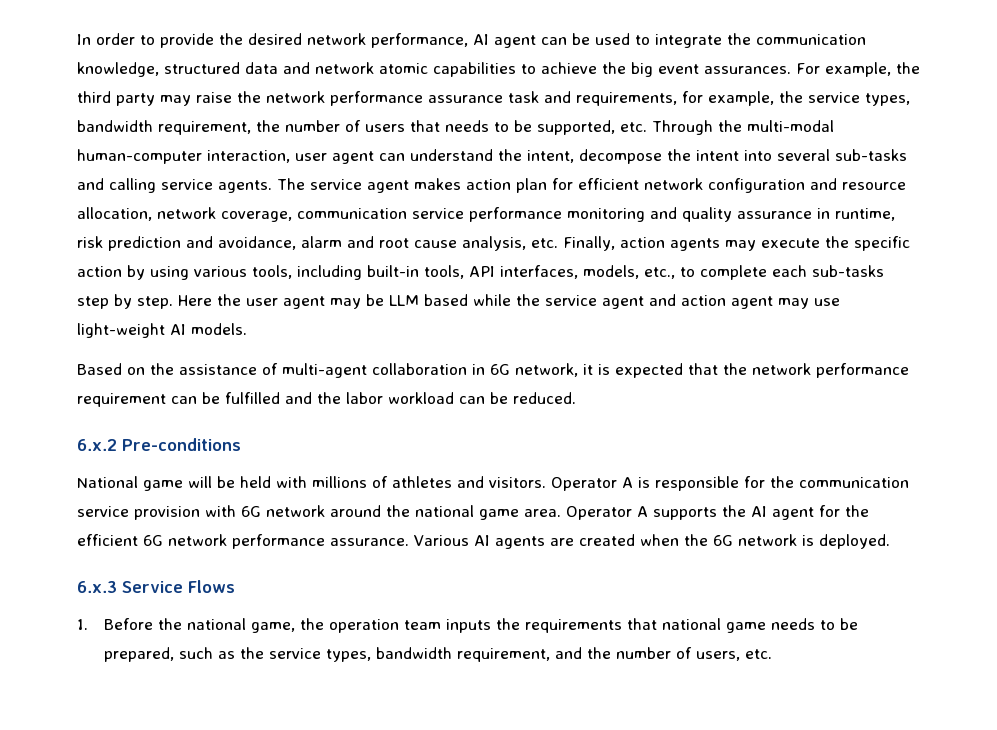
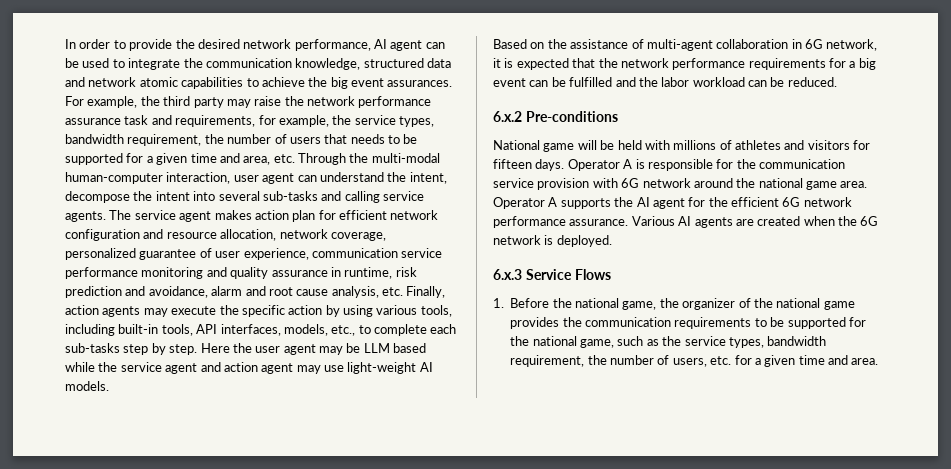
[537,120,615,135] supported, -> [65,153,271,165] supported for a given time and area,
(292, 216) none -> [65,248,309,260] personalized guarantee of user experience,
[77,393,166,407] requirement -> [748,58,876,70] [493,78,526,87] requirements for a big event
[489,477,546,488] visitors. -> [807,140,871,150] [493,159,565,171] visitors for fifteen days.
[329,618,859,633] [104,647,175,662] operation team inputs the requirements that national game needs to be prepared, -> [682,298,855,310] [510,317,866,329] [510,336,614,348] organizer of the national game provides the communication requirements to be supported for the national game,
[555,647,583,659] and -> (585, 361) none
(773, 654) none -> [734,355,879,367] for a given time and area.

